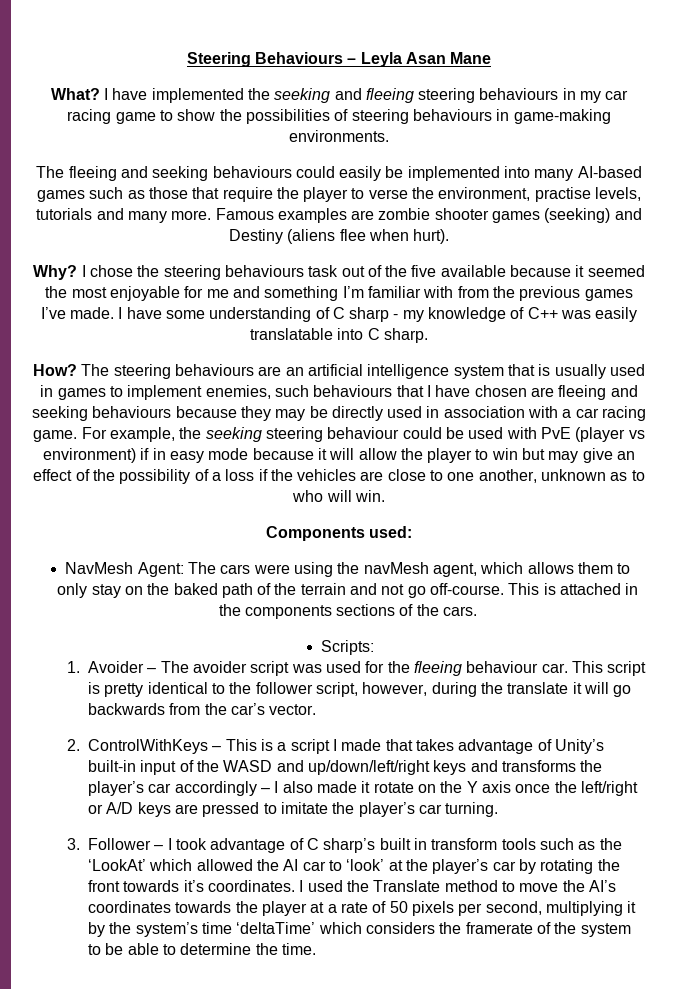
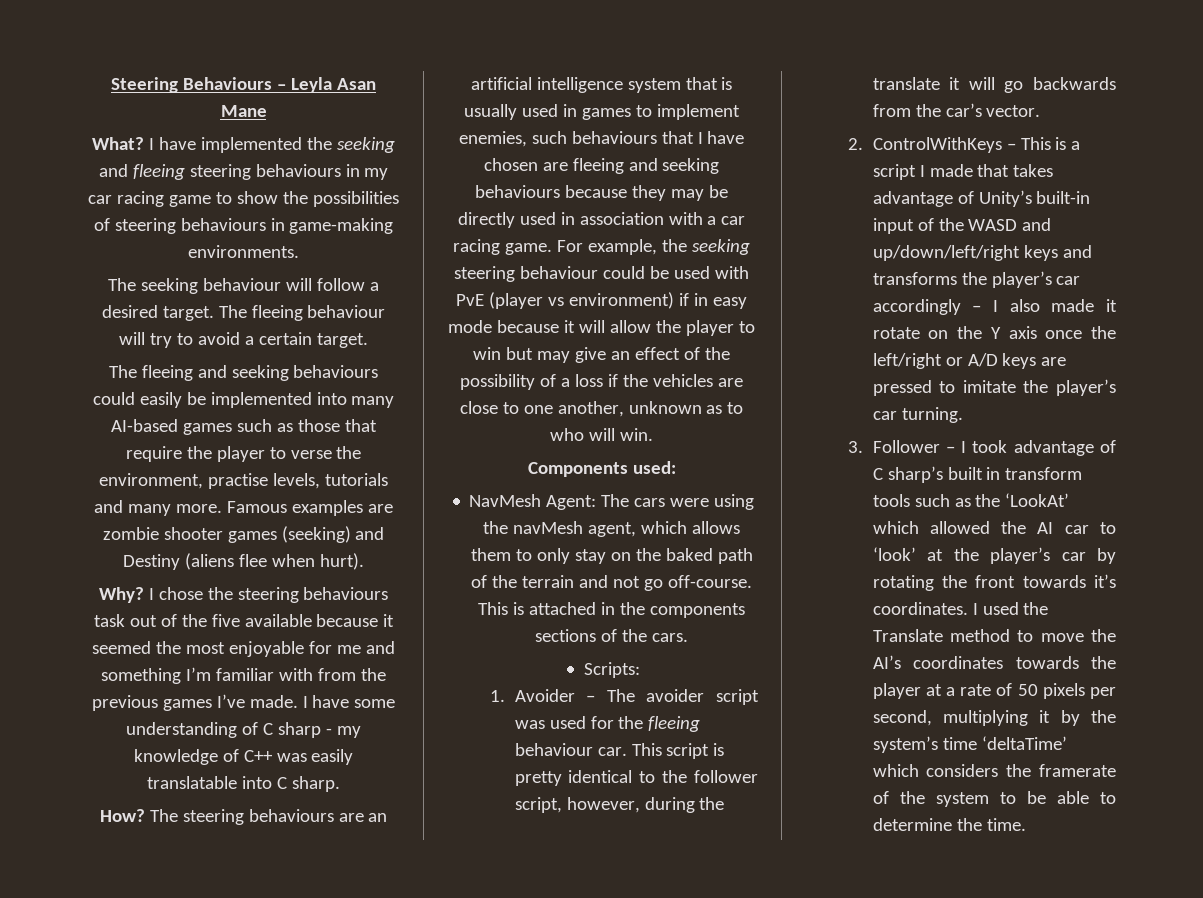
(389, 136) none -> [108,278,379,294] [101,305,386,321] [119,332,368,348] // The seeking behaviour will follow a desired target. The fleeing behaviour will try to avoid a certain target.

